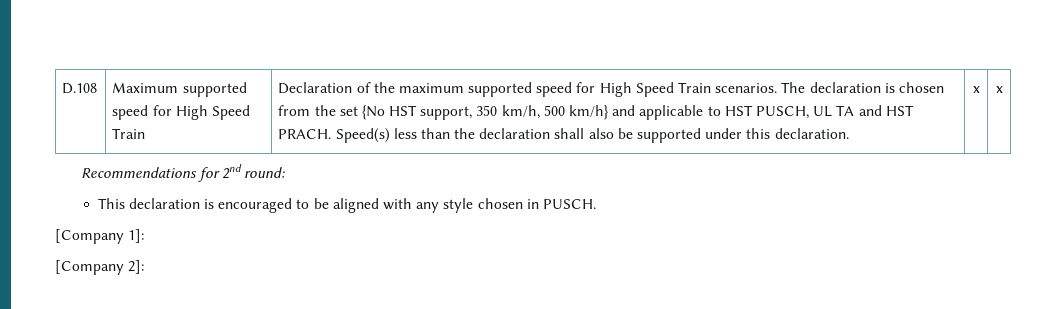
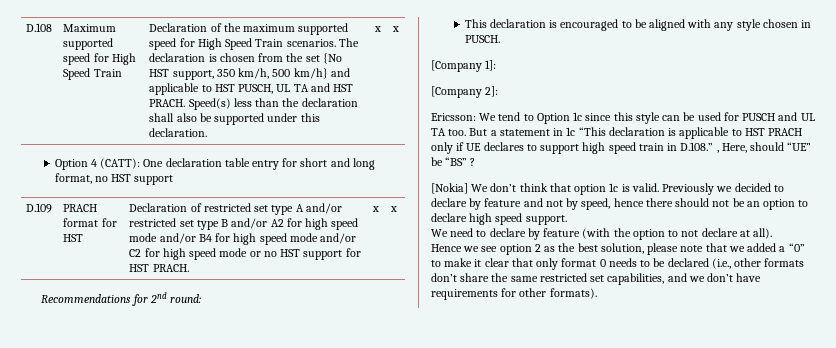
(1003, 89) none -> [54,158,375,170] [54,173,174,185] [26,203,53,213] [63,204,98,212] [63,218,117,227] [63,234,84,242] [129,203,342,215] [129,218,359,230] [129,233,357,245] [129,248,361,260] [129,264,189,272] [372,206,380,212] [390,206,398,212] // Option 4 (CATT): One declaration table entry for short and long format, no HST support // D.109 | PRACH format for HST | Declaration of restricted set type A and/or restricted set type B and/or A2 for high speed mode and/or B4 for high speed mode and/or C2 for high speed mode or no HST support for HST PRACH. | x | x
(145, 267) none -> [431,112,815,124] [431,127,803,139] [431,142,812,154] [431,157,476,166] [431,183,784,195] [431,198,809,210] [431,213,567,225] [431,228,773,240] [431,243,805,255] [431,258,805,270] [431,273,762,285] [431,288,597,300] // Ericsson: We tend to Option 1c since this style can be used for PUSCH and UL TA too. But a statement in 1c “This declaration is applicable to HST PRACH only if UE declares to support high speed train in D.108.” , Here, should “UE” be “BS” ? // [Nokia] We don’t think that option 1c is valid. Previously we decided to declare by feature and not by speed, hence there should not be an option to declare high speed support. // We need to declare by feature (with the option to not declare at all). // Hence we see option 2 as the best solution, please note that we added a “0” to make it clear that only format 0 needs to be declared (i.e., other formats don’t share the same restricted set capabilities, and we don’t have requirements for other formats).

